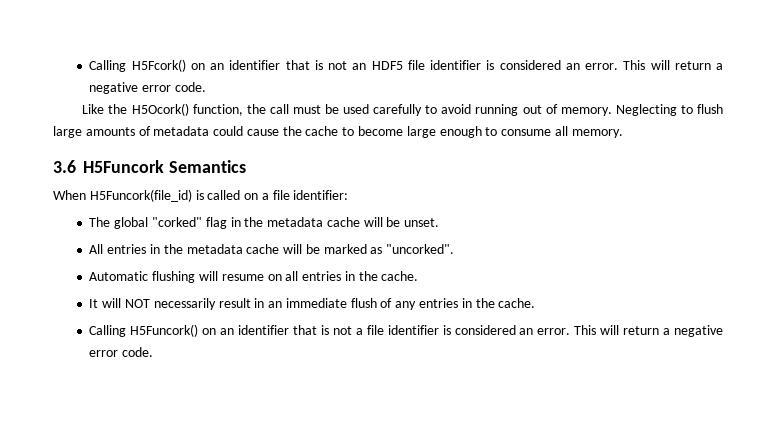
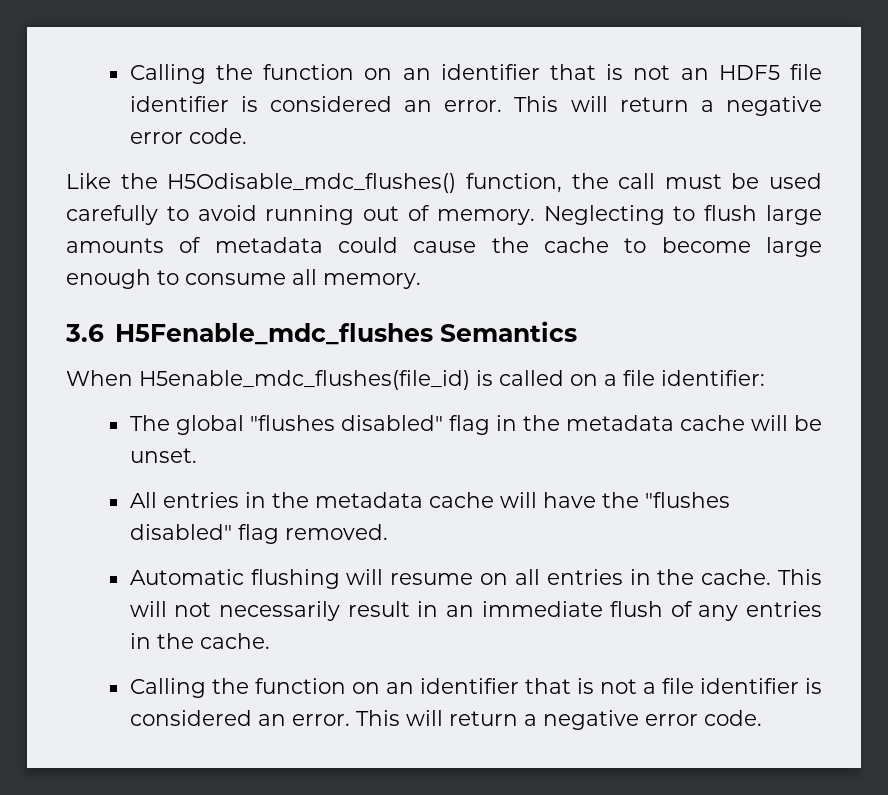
[89,59,186,72] Calling H5Fcork() -> [129,64,355,84] Calling the function
[131,103,189,116] H5Ocork() -> [167,173,457,193] H5Odisable_mdc_flushes()
[83,160,164,173] H5Funcork -> [114,323,433,345] H5Fenable_mdc_flushes
[89,189,192,202] H5Funcork(file_id) -> [139,370,470,390] H5enable_mdc_flushes(file_id)
[151,217,202,227] "corked" -> [249,415,443,431] "flushes disabled"
[305,244,455,254] be marked as "uncorked". -> [542,492,730,508] [129,524,388,544] have the "flushes disabled" flag removed.
[89,298,150,308] // It will NOT -> [777,569,822,585] [129,601,212,617] This will not
[130,324,199,337] H5Funcork() -> [211,678,346,694] the function

